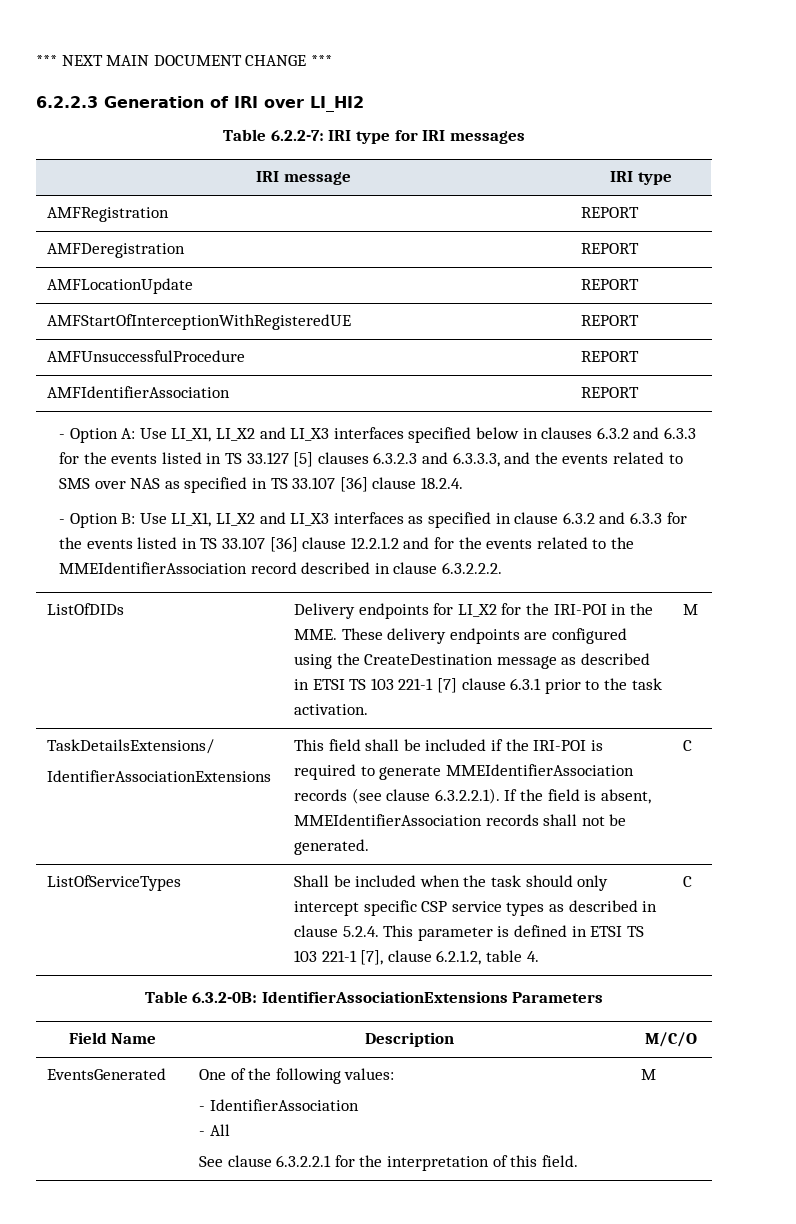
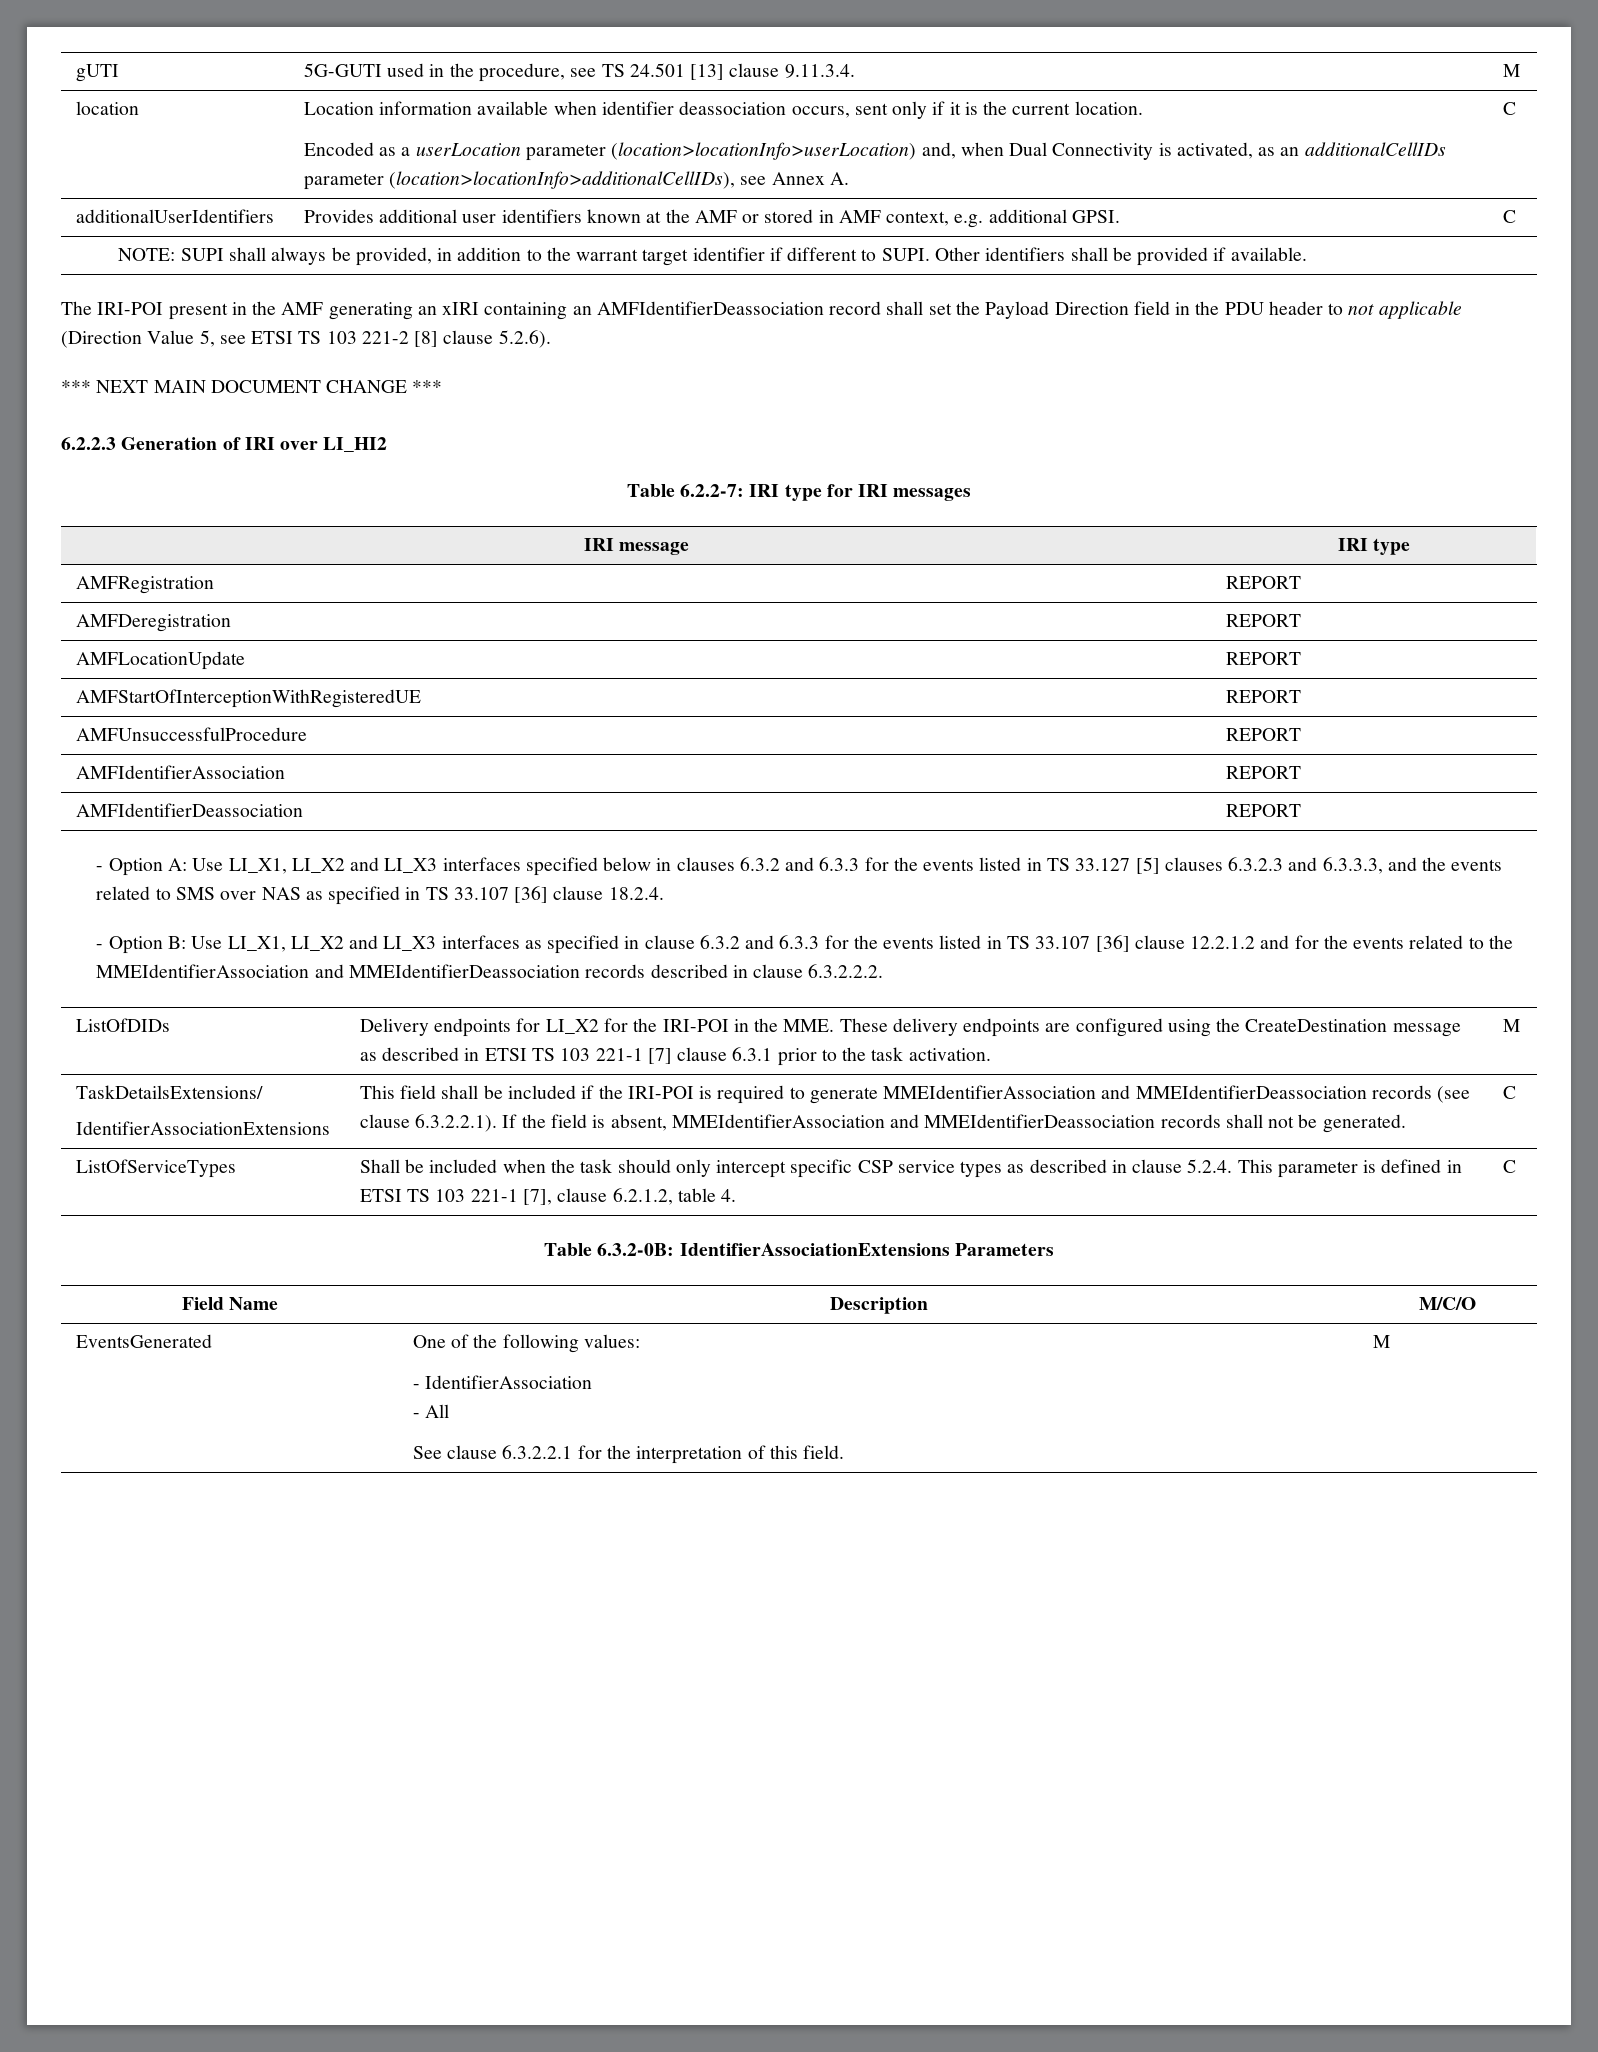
(36, 60) none -> [75,64,119,82] [303,63,855,82] [1502,64,1520,77] [75,101,139,115] [303,101,1143,119] [303,142,1446,161] [303,171,849,190] [1502,102,1516,115] [75,209,274,223] [303,209,1120,228] [1502,210,1516,223] [118,247,1307,266] [61,301,1462,320] [61,330,551,348] gUTI | 5G-GUTI used in the procedure, see TS 24.501 [13] clause 9.11.3.4. | M // location | Location information available when identifier deassociation occurs, sent only if it is the current location. // Encoded as a userLocation parameter (location>locationInfo>userLocation) and, when Dual Connectivity is activated, as an additionalCellIDs parameter (location>locationInfo>additionalCellIDs), see Annex A. | C // additionalUserIdentifiers | Provides additional user identifiers known at the AMF or stored in AMF context, e.g. additional GPSI. | C // NOTE: SUPI shall always be provided, in addition to the warrant target identifier if different to SUPI. Other identifiers shall be provided if available. // The IRI-POI present in the AMF generating an xIRI containing an AMFIdentifierDeassociation record shall set the Payload Direction field in the PDU header to not applicable (Direction Value 5, see ETSI TS 103 221-2 [8] clause 5.2.6). //
(640, 392) none -> [75,803,303,817] [1225,804,1301,817] // AMFIdentifierDeassociation | REPORT
[250,562,297,574] record -> [314,964,646,978] and MMEIdentifierDeassociation records
(634, 770) none -> [1101,1085,1367,1099] and MMEIdentifierDeassociation
(483, 820) none -> [890,1114,1156,1128] and MMEIdentifierDeassociation

